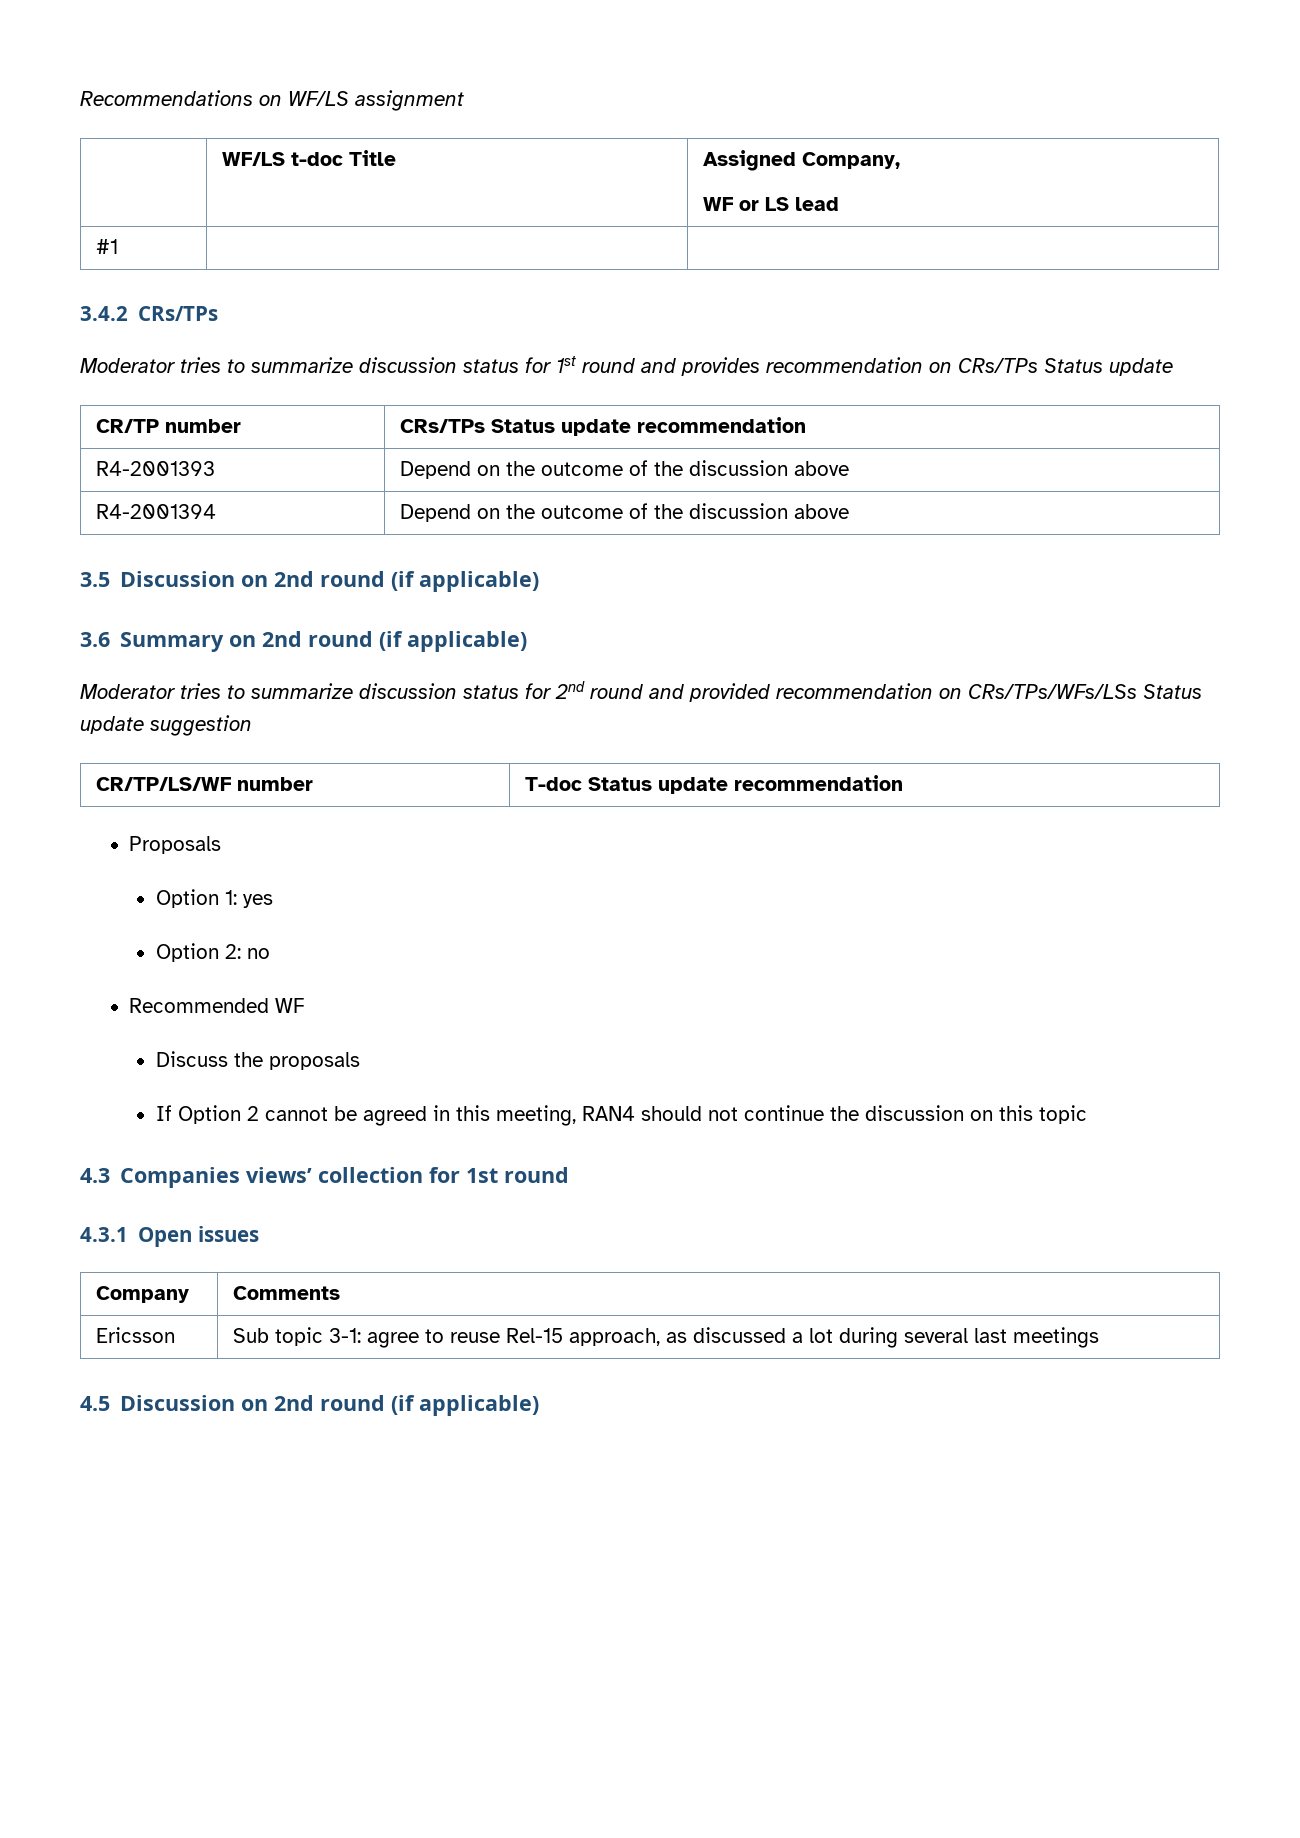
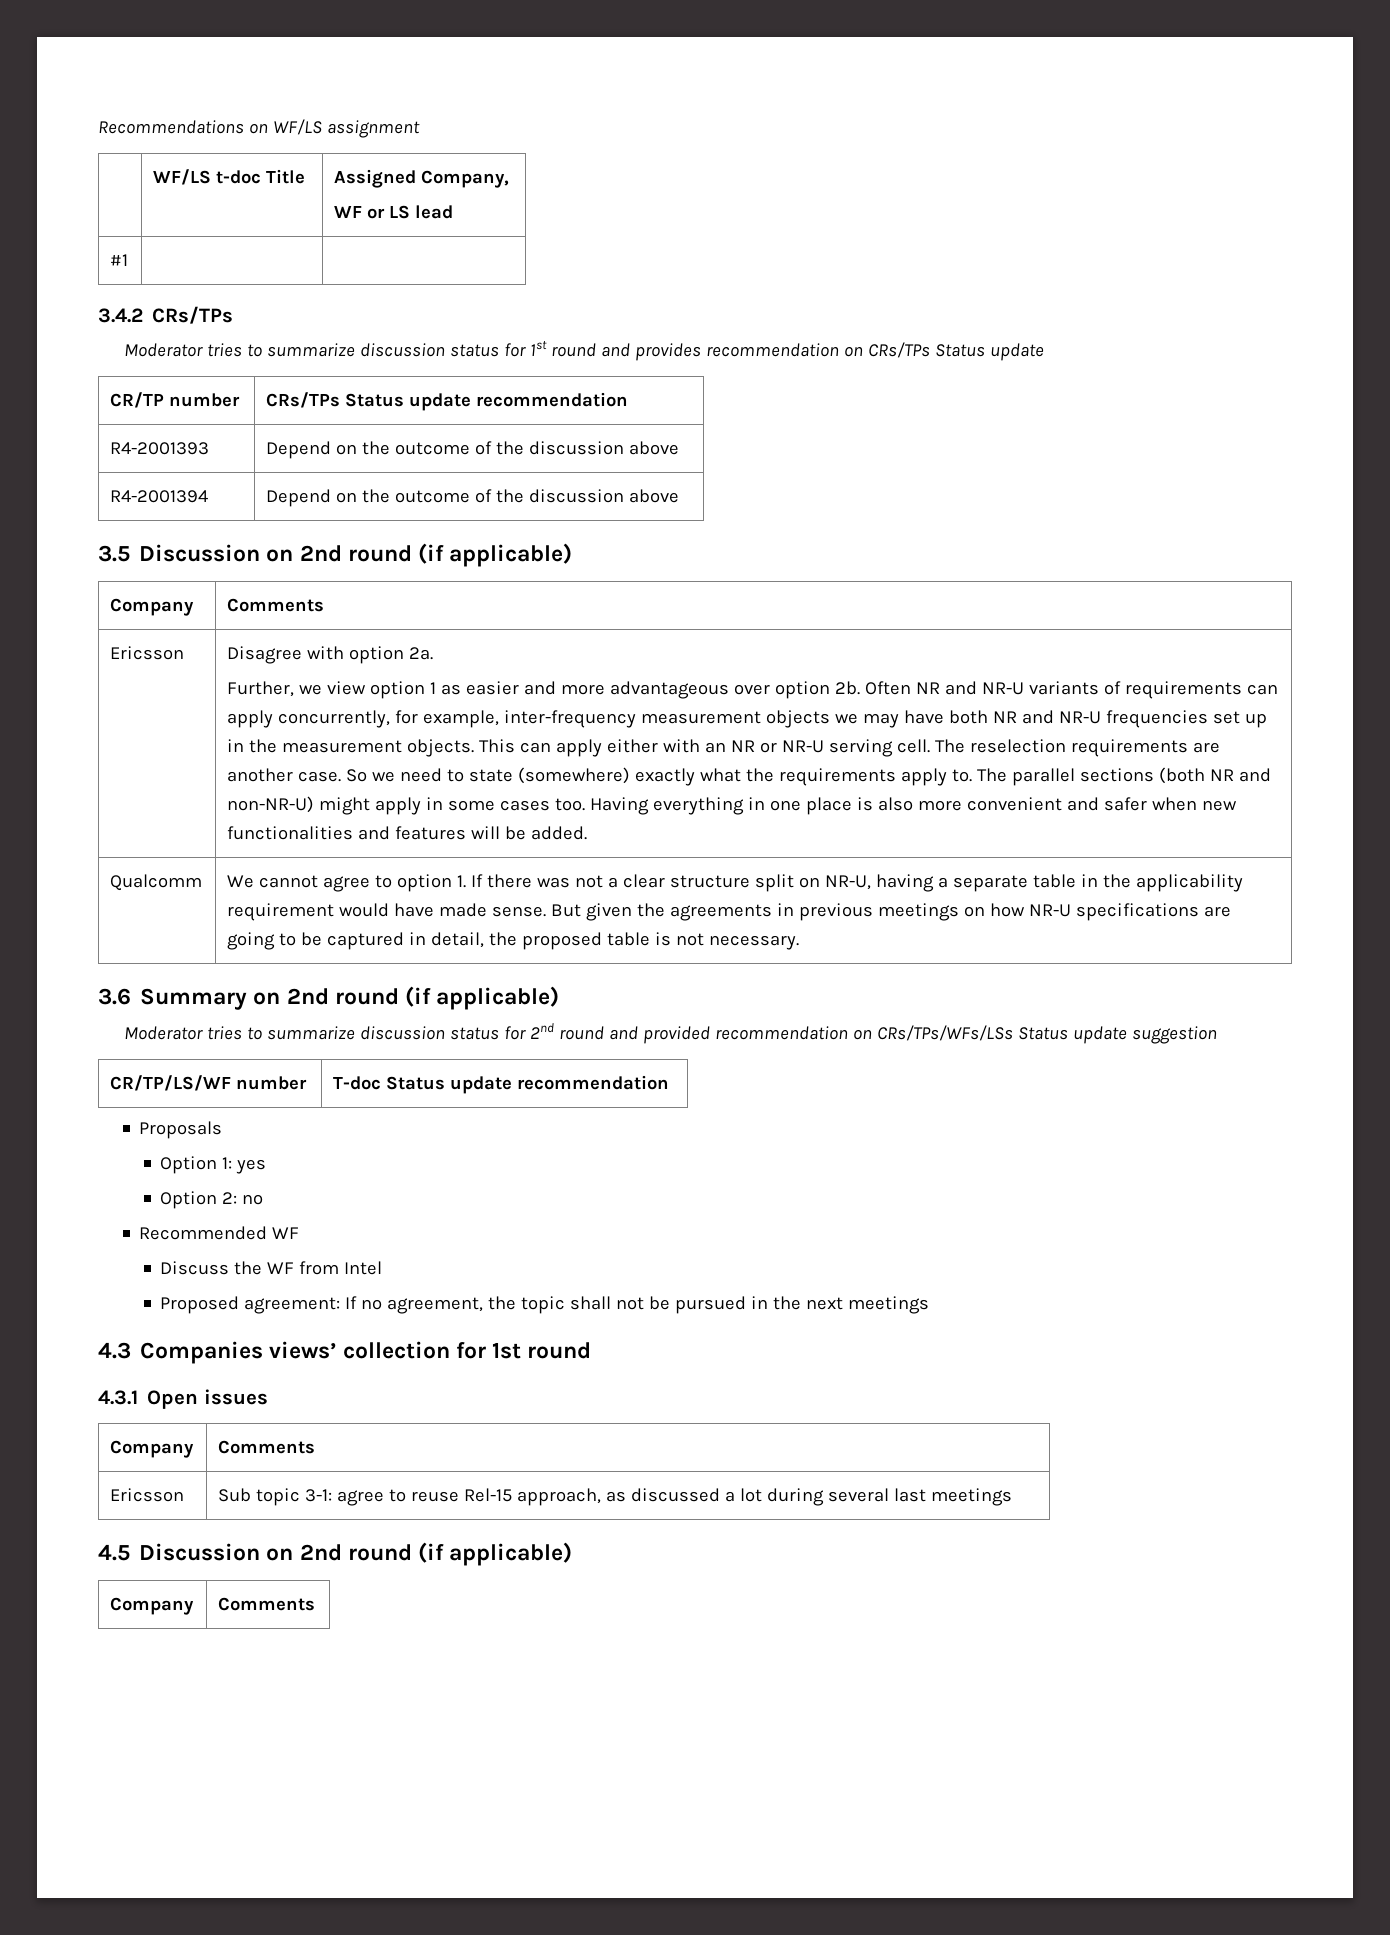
(540, 581) none -> [110,598,195,616] [227,598,325,612] [110,646,185,660] [227,646,434,664] [227,681,1279,699] [227,710,1268,728] [227,739,1221,757] [227,767,1272,786] [227,796,1238,815] [227,826,588,840] [110,874,203,891] [227,874,1244,892] [227,903,1232,921] [227,932,800,950] // Company | Comments // Ericsson | Disagree with option 2a. // Further, we view option 1 as easier and more advantageous over option 2b. Often NR and NR-U variants of requirements can apply concurrently, for example, inter-frequency measurement objects we may have both NR and NR-U frequencies set up in the measurement objects. This can apply either with an NR or NR-U serving cell. The reselection requirements are another case. So we need to state (somewhere) exactly what the requirements apply to. The parallel sections (both NR and non-NR-U) might apply in some cases too. Having everything in one place is also more convenient and safer when new functionalities and features will be added. // Qualcomm | We cannot agree to option 1. If there was not a clear structure split on NR-U, having a separate table in the applicability requirement would have made sense. But given the agreements in previous meetings on how NR-U specifications are going to be captured in detail, the proposed table is not necessary.
[268,1052,360,1070] [155,1105,1087,1126] proposals // If Option 2 cannot be agreed in this meeting, RAN4 should not continue the discussion on this topic -> [267,1261,383,1275] [160,1296,930,1314] WF from Intel // Proposed agreement: If no agreement, the topic shall not be pursued in the next meetings
(540, 1405) none -> [110,1597,195,1615] [218,1597,316,1611] // Company | Comments

